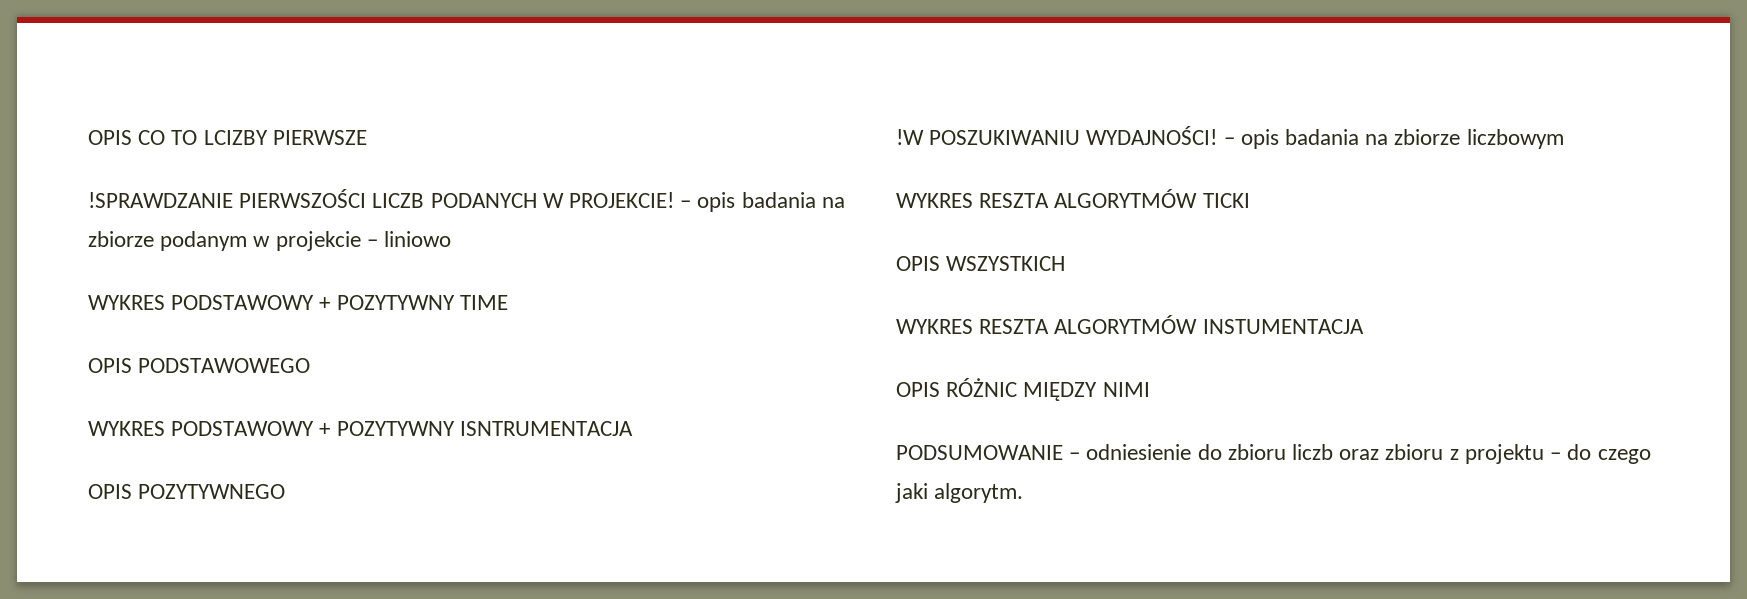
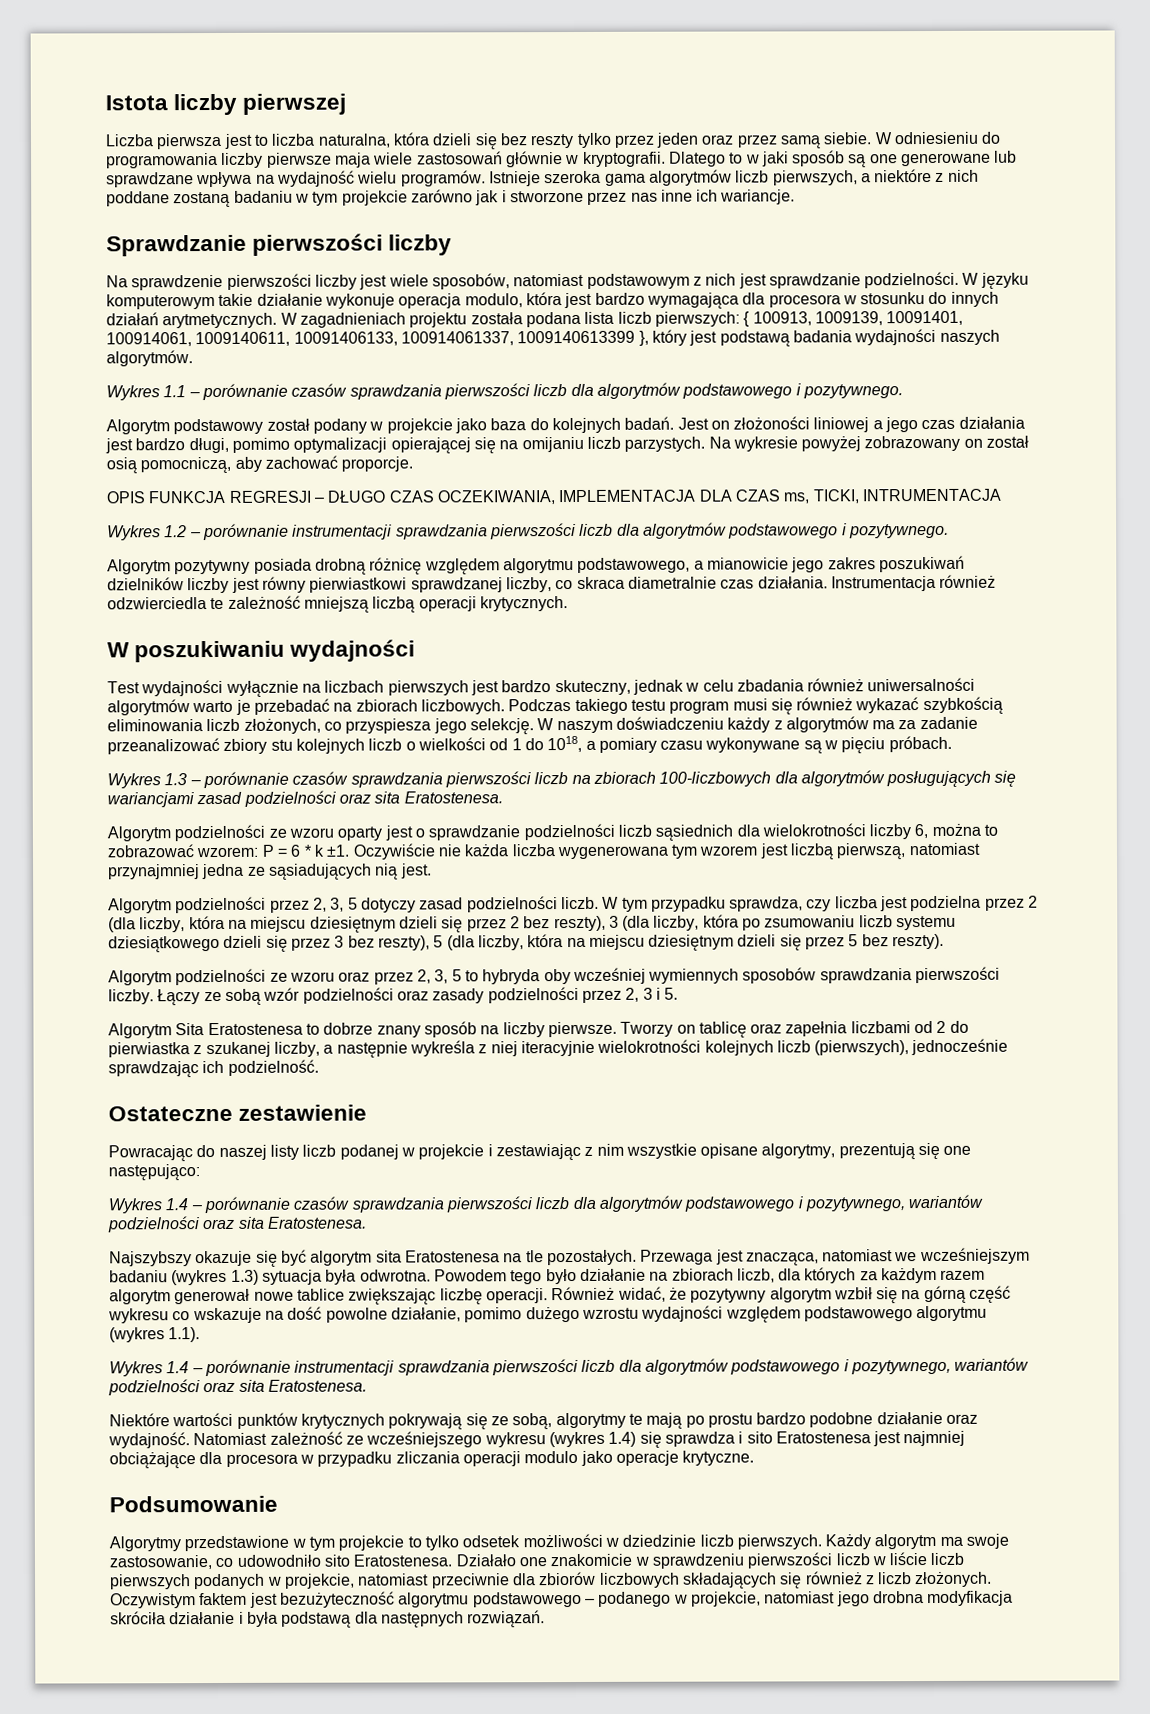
[88,130,367,145] [88,189,845,212] [88,231,452,251] [88,295,508,310] [88,358,311,373] [88,421,633,436] [88,484,286,499] [896,126,1564,149] [896,189,1250,208] [896,256,1066,271] [896,315,1364,334] [896,378,1150,401] [896,444,1651,464] [895,483,1024,503] OPIS CO TO LCIZBY PIERWSZE // !SPRAWDZANIE PIERWSZOŚCI LICZB PODANYCH W PROJEKCIE! – opis badania na zbiorze podanym w projekcie – liniowo // WYKRES PODSTAWOWY + POZYTYWNY TIME // OPIS PODSTAWOWEGO // WYKRES PODSTAWOWY + POZYTYWNY ISNTRUMENTACJA // OPIS POZYTYWNEGO // !W POSZUKIWANIU WYDAJNOŚCI! – opis badania na zbiorze liczbowym // WYKRES RESZTA ALGORYTMÓW TICKI // OPIS WSZYSTKICH // WYKRES RESZTA ALGORYTMÓW INSTUMENTACJA // OPIS RÓŻNIC MIĘDZY NIMI // PODSUMOWANIE – odniesienie do zbioru liczb oraz zbioru z projektu – do czego jaki algorytm. -> [105,93,347,116] [105,131,1002,150] [106,150,1018,169] [106,169,979,188] [106,189,796,208] [106,233,453,257] [106,271,1029,291] [106,291,999,310] [106,310,964,329] [106,328,1000,347] [106,350,193,367] [106,382,903,401] [106,416,1025,435] [105,435,1030,454] [106,455,414,474] [106,488,1002,505] [107,522,949,541] [107,555,965,575] [107,574,997,594] [107,595,568,613] [107,639,416,663] [107,677,976,697] [107,696,1003,716] [107,716,978,735] [107,735,952,755] [107,770,1017,789] [107,790,503,808] [107,823,999,842] [107,842,980,860] [108,863,432,880] [108,895,1039,914] [108,914,957,933] [108,933,945,953] [108,966,1001,986] [108,986,679,1006] [108,1020,969,1039] [108,1038,1009,1058] [108,1059,319,1078] [108,1104,368,1122] [108,1142,972,1162] [108,1164,200,1181] [108,1194,984,1214] [108,1216,367,1233] [109,1247,1030,1267] [109,1267,986,1286] [109,1285,1012,1305] [108,1305,988,1324] [109,1327,201,1343] [109,1357,1030,1377] [108,1379,367,1396] [109,1411,979,1430] [108,1430,966,1449] [109,1450,755,1469] [109,1495,278,1513] [109,1533,1010,1552] [109,1552,965,1570] [110,1571,993,1590] [110,1590,1014,1609] [110,1610,546,1628] Istota liczby pierwszej // Liczba pierwsza jest to liczba naturalna, która dzieli się bez reszty tylko przez jeden oraz przez samą siebie. W odniesieniu do programowania liczby pierwsze maja wiele zastosowań głównie w kryptografii. Dlatego to w jaki sposób są one generowane lub sprawdzane wpływa na wydajność wielu programów. Istnieje szeroka gama algorytmów liczb pierwszych, a niektóre z nich poddane zostaną badaniu w tym projekcie zarówno jak i stworzone przez nas inne ich wariancje. // Sprawdzanie pierwszości liczby // Na sprawdzenie pierwszości liczby jest wiele sposobów, natomiast podstawowym z nich jest sprawdzanie podzielności. W języku komputerowym takie działanie wykonuje operacja modulo, która jest bardzo wymagająca dla procesora w stosunku do innych działań arytmetycznych. W zagadnieniach projektu została podana lista liczb pierwszych: { 100913, 1009139, 10091401, 100914061, 1009140611, 10091406133, 100914061337, 1009140613399 }, który jest podstawą badania wydajności naszych algorytmów. // Wykres 1.1 – porównanie czasów sprawdzania pierwszości liczb dla algorytmów podstawowego i pozytywnego. // Algorytm podstawowy został podany w projekcie jako baza do kolejnych badań. Jest on złożoności liniowej a jego czas działania jest bardzo długi, pomimo optymalizacji opierającej się na omijaniu liczb parzystych. Na wykresie powyżej zobrazowany on został osią pomocniczą, aby zachować proporcje. // OPIS FUNKCJA REGRESJI – DŁUGO CZAS OCZEKIWANIA, IMPLEMENTACJA DLA CZAS ms, TICKI, INTRUMENTACJA // Wykres 1.2 – porównanie instrumentacji sprawdzania pierwszości liczb dla algorytmów podstawowego i pozytywnego. // Algorytm pozytywny posiada drobną różnicę względem algorytmu podstawowego, a mianowicie jego zakres poszukiwań dzielników liczby jest równy pierwiastkowi sprawdzanej liczby, co skraca diametralnie czas działania. Instrumentacja również odzwierciedla te zależność mniejszą liczbą operacji krytycznych. // W poszukiwaniu wydajności // Test wydajności wyłącznie na liczbach pierwszych jest bardzo skuteczny, jednak w celu zbadania również uniwersalności algorytmów warto je przebadać na zbiorach liczbowych. Podczas takiego testu program musi się również wykazać szybkością eliminowania liczb złożonych, co przyspiesza jego selekcję. W naszym doświadczeniu każdy z algorytmów ma za zadanie przeanalizować zbiory stu kolejnych liczb o wielkości od 1 do 1018, a pomiary czasu wykonywane są w pięciu próbach. // Wykres 1.3 – porównanie czasów sprawdzania pierwszości liczb na zbiorach 100-liczbowych dla algorytmów posługujących się wariancjami zasad podzielności oraz sita Eratostenesa. // Algorytm podzielności ze wzoru oparty jest o sprawdzanie podzielności liczb sąsiednich dla wielokrotności liczby 6, można to zobrazować wzorem: P = 6 * k ±1. Oczywiście nie każda liczba wygenerowana tym wzorem jest liczbą pierwszą, natomiast przynajmniej jedna ze sąsiadujących nią jest. // Algorytm podzielności przez 2, 3, 5 dotyczy zasad podzielności liczb. W tym przypadku sprawdza, czy liczba jest podzielna przez 2 (dla liczby, która na miejscu dziesiętnym dzieli się przez 2 bez reszty), 3 (dla liczby, która po zsumowaniu liczb systemu dziesiątkowego dzieli się przez 3 bez reszty), 5 (dla liczby, która na miejscu dziesiętnym dzieli się przez 5 bez reszty). // Algorytm podzielności ze wzoru oraz przez 2, 3, 5 to hybryda oby wcześniej wymiennych sposobów sprawdzania pierwszości liczby. Łączy ze sobą wzór podzielności oraz zasady podzielności przez 2, 3 i 5. // Algorytm Sita Eratostenesa to dobrze znany sposób na liczby pierwsze. Tworzy on tablicę oraz zapełnia liczbami od 2 do pierwiastka z szukanej liczby, a następnie wykreśla z niej iteracyjnie wielokrotności kolejnych liczb (pierwszych), jednocześnie sprawdzając ich podzielność. // Ostateczne zestawienie // Powracając do naszej listy liczb podanej w projekcie i zestawiając z nim wszystkie opisane algorytmy, prezentują się one następująco: // Wykres 1.4 – porównanie czasów sprawdzania pierwszości liczb dla algorytmów podstawowego i pozytywnego, wariantów podzielności oraz sita Eratostenesa. // Najszybszy okazuje się być algorytm sita Eratostenesa na tle pozostałych. Przewaga jest znacząca, natomiast we wcześniejszym badaniu (wykres 1.3) sytuacja była odwrotna. Powodem tego było działanie na zbiorach liczb, dla których za każdym razem algorytm generował nowe tablice zwiększając liczbę operacji. Również widać, że pozytywny algorytm wzbił się na górną część wykresu co wskazuje na dość powolne działanie, pomimo dużego wzrostu wydajności względem podstawowego algorytmu (wykres 1.1). // Wykres 1.4 – porównanie instrumentacji sprawdzania pierwszości liczb dla algorytmów podstawowego i pozytywnego, wariantów podzielności oraz sita Eratostenesa. // Niektóre wartości punktów krytycznych pokrywają się ze sobą, algorytmy te mają po prostu bardzo podobne działanie oraz wydajność. Natomiast zależność ze wcześniejszego wykresu (wykres 1.4) się sprawdza i sito Eratostenesa jest najmniej obciążające dla procesora w przypadku zliczania operacji modulo jako operacje krytyczne. // Podsumowanie // Algorytmy przedstawione w tym projekcie to tylko odsetek możliwości w dziedzinie liczb pierwszych. Każdy algorytm ma swoje zastosowanie, co udowodniło sito Eratostenesa. Działało one znakomicie w sprawdzeniu pierwszości liczb w liście liczb pierwszych podanych w projekcie, natomiast przeciwnie dla zbiorów liczbowych składających się również z liczb złożonych. Oczywistym faktem jest bezużyteczność algorytmu podstawowego – podanego w projekcie, natomiast jego drobna modyfikacja skróciła działanie i była podstawą dla następnych rozwiązań.

